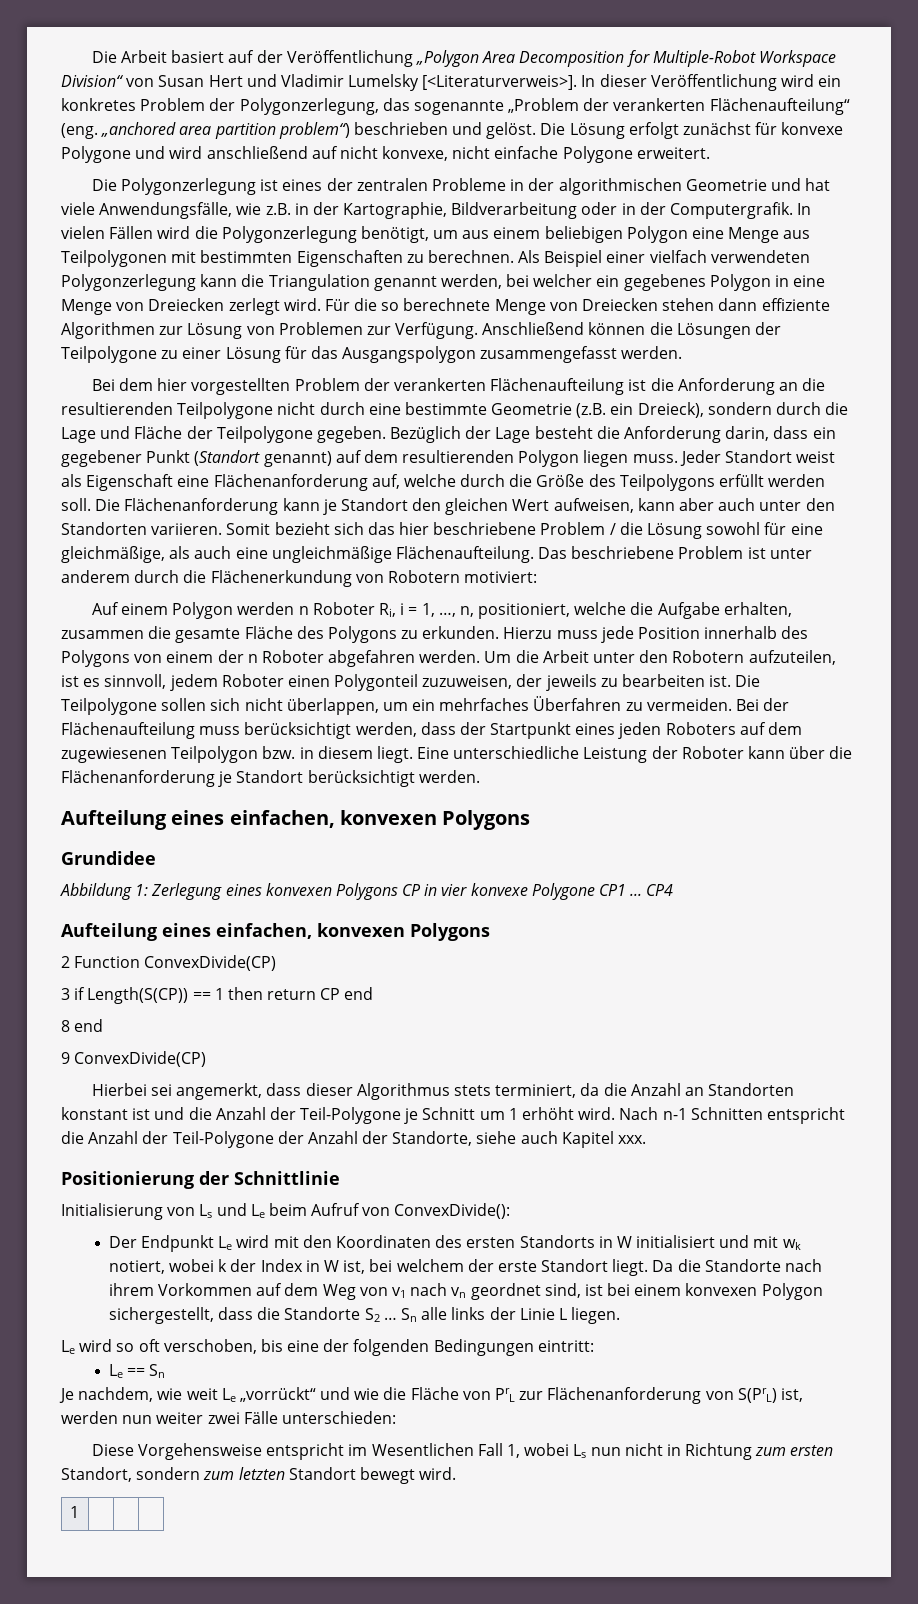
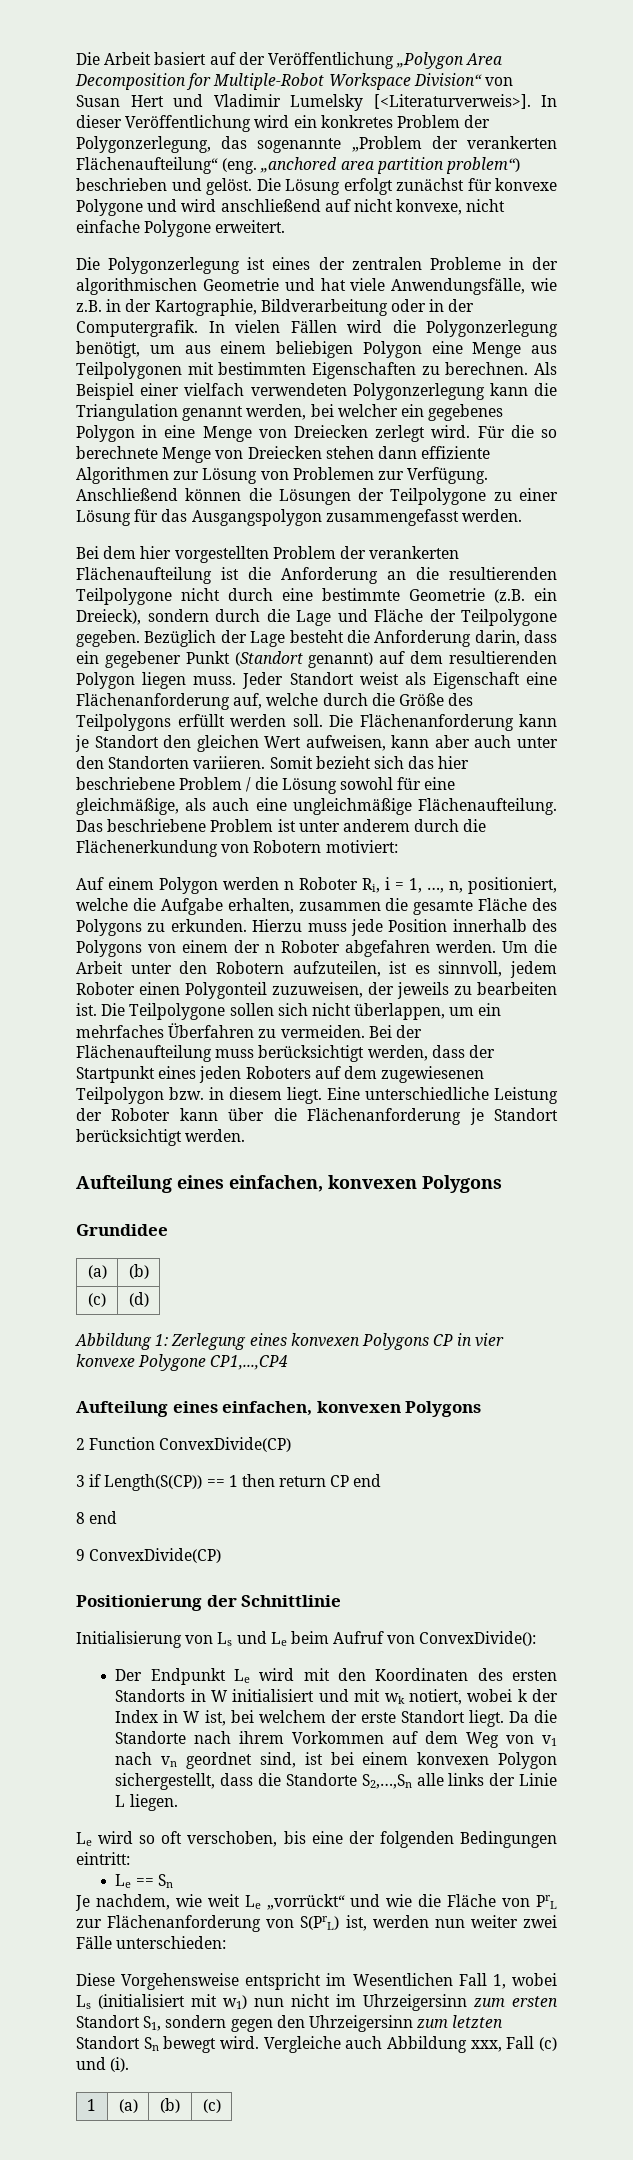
(156, 858) none -> [87,1265,107,1279] [128,1264,149,1279] [88,1293,106,1307] [128,1292,149,1307] // (a) | (b) // (c) | (d)
[599,884,674,896] CP1 ... CP4 -> [210,1355,289,1370] CP1,...,CP4
[91,1083,795,1100] [61,1107,845,1124] [61,1131,647,1148] // Hierbei sei angemerkt, dass dieser Algorithmus stets terminiert, da die Anzahl an Standorten konstant ist und die Anzahl der Teil-Polygone je Schnitt um 1 erhöht wird. Nach n-1 Schnitten entspricht die Anzahl der Teil-Polygone der Anzahl der Standorte, siehe auch Kapitel xxx. -> (222, 1555) none
[364,1308,417,1322] S2 … Sn -> [361,1774,412,1789] S2,…,Sn
[590,1443,834,1460] [61,1467,201,1482] nun nicht in Richtung zum ersten Standort, sondern -> [98,1994,558,2011] [76,2015,413,2032] (initialisiert mit w1) nun nicht im Uhrzeigersinn zum ersten Standort S1, sondern gegen den Uhrzeigersinn
(356, 1473) none -> [143,2037,159,2051] Sn
[69,1506,79,1518] // 1 | | | -> [263,2036,557,2053] [76,2057,130,2072] [86,2099,96,2111] [118,2099,138,2113] [160,2098,180,2113] [202,2099,221,2113] Vergleiche auch Abbildung xxx, Fall (c) und (i). // 1 | (a) | (b) | (c)

